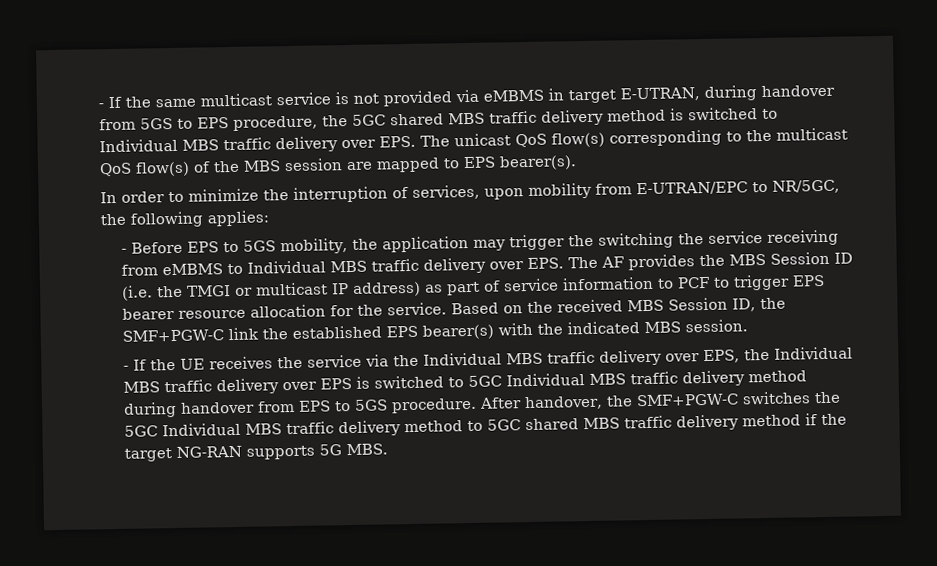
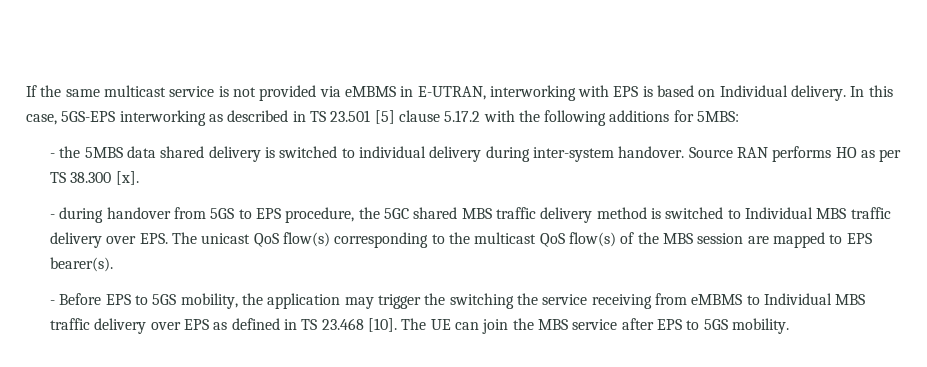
[98,103,104,109] - -> (26, 91) none
[568,87,700,104] target E-UTRAN, -> [417,85,893,101] [26,110,740,126] [50,146,902,162] [50,171,139,185] [50,214,56,219] E-UTRAN, interworking with EPS is based on Individual delivery. In this case, 5GS-EPS interworking as described in TS 23.501 [5] clause 5.17.2 with the following additions for 5MBS: // - the 5MBS data shared delivery is switched to individual delivery during inter-system handover. Source RAN performs HO as per TS 38.300 [x]. // -
[100,179,840,204] [100,210,269,228] // In order to minimize the interruption of services, upon mobility from E-UTRAN/EPC to NR/5GC, the following applies: -> (114, 264) none
[527,251,854,271] [121,274,826,301] [122,297,787,320] [122,319,749,342] [123,346,854,371] [123,370,808,395] [123,391,842,418] [124,413,848,437] [124,443,389,462] EPS. The AF provides the MBS Session ID (i.e. the TMGI or multicast IP address) as part of service information to PCF to trigger EPS bearer resource allocation for the service. Based on the received MBS Session ID, the SMF+PGW-C link the established EPS bearer(s) with the indicated MBS session. // - If the UE receives the service via the Individual MBS traffic delivery over EPS, the Individual MBS traffic delivery over EPS is switched to 5GC Individual MBS traffic delivery method during handover from EPS to 5GS procedure. After handover, the SMF+PGW-C switches the 5GC Individual MBS traffic delivery method to 5GC shared MBS traffic delivery method if the target NG-RAN supports 5G MBS. -> [184,318,789,334] EPS as defined in TS 23.468 [10]. The UE can join the MBS service after EPS to 5GS mobility.

